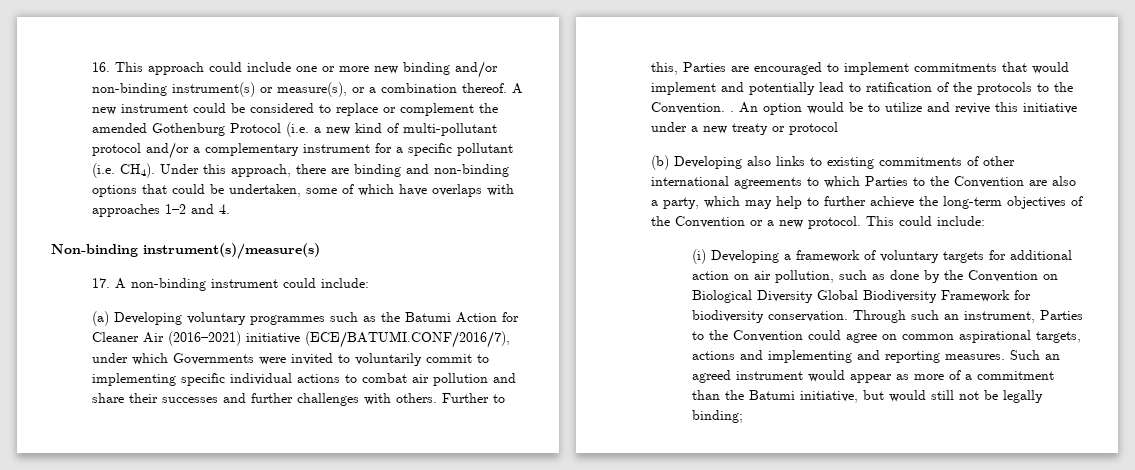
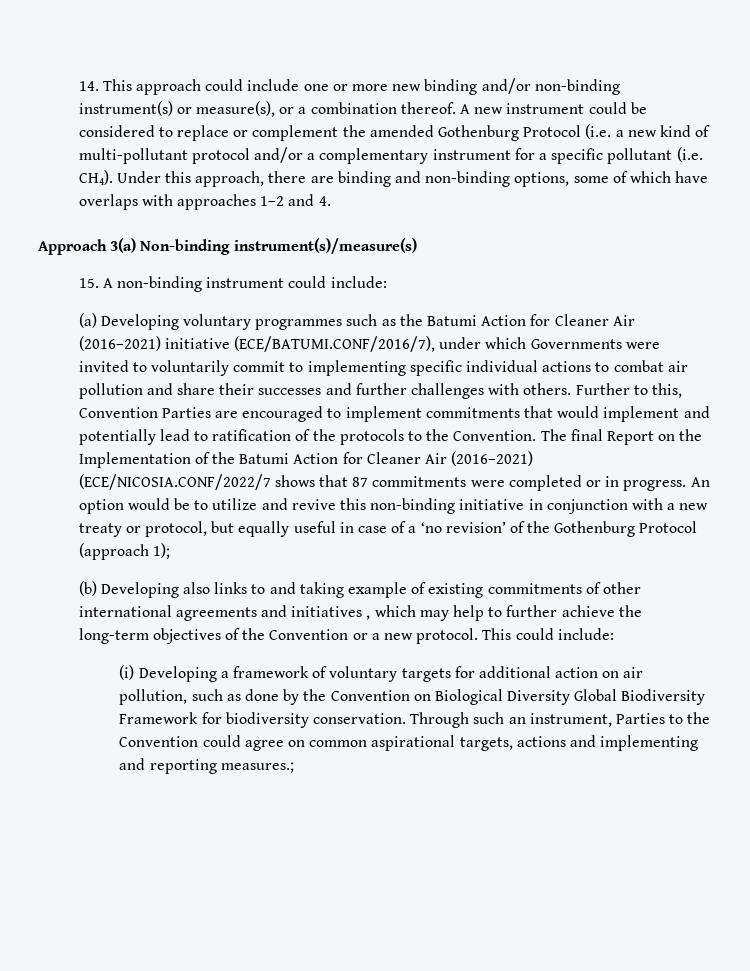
[92,62,111,72] 16. -> [78,81,99,91] 14.
[92,184,302,197] options that could be undertaken, -> [514,172,570,187] options,
(231, 209) none -> [38,238,137,255] Approach 3(a)
[92,278,111,288] 17. -> [78,278,99,288] 15.
(679, 68) none -> [78,407,158,418] Convention
[730,111,735,112] . -> [540,429,703,445] [78,451,534,468] [78,474,687,491] The final Report on the Implementation of the Batumi Action for Cleaner Air (2016–2021) (ECE/NICOSIA.CONF/2022/7 shows that 87 commitments were completed or in progress.
[1023,103,1078,114] [651,122,839,135] initiative under a new treaty or protocol -> [370,498,709,514] [78,521,698,537] [78,543,170,560] non-binding initiative in conjunction with a new treaty or protocol, but equally useful in case of a ‘no revision’ of the Gothenburg Protocol (approach 1);
(823, 161) none -> [269,582,427,598] and taking example of
[807,176,1077,188] [651,197,700,209] to which Parties to the Convention are also a party, -> [261,605,371,620] and initiatives ,
[945,350,1061,360] [692,370,1055,383] [692,390,1044,403] [692,410,744,423] measures. Such an agreed instrument would appear as more of a commitment than the Batumi initiative, but would still not be legally binding; -> [220,762,294,773] measures.;

